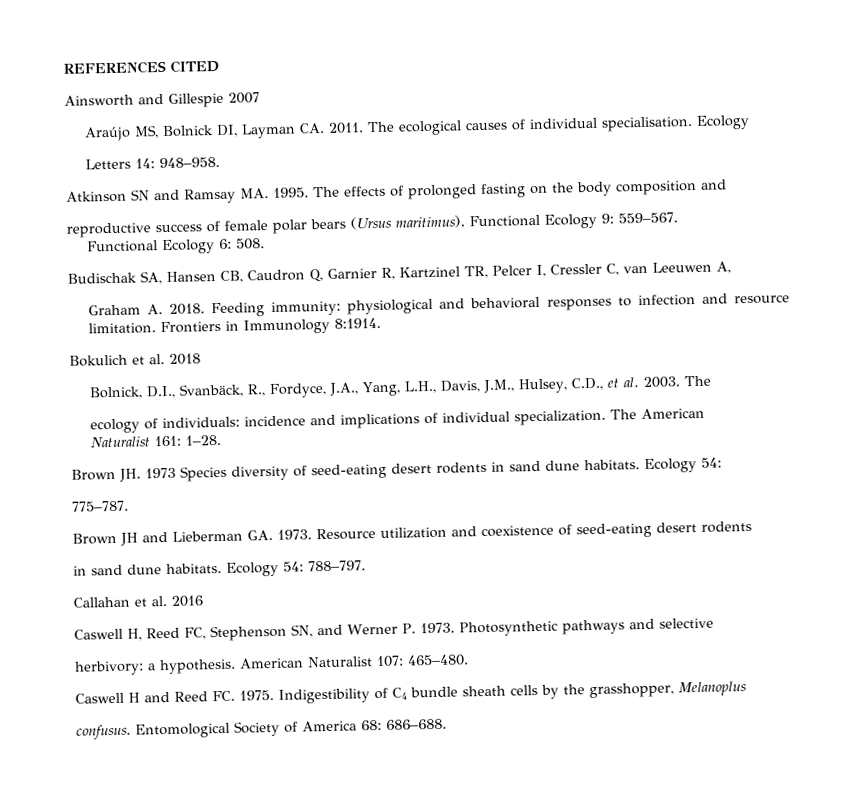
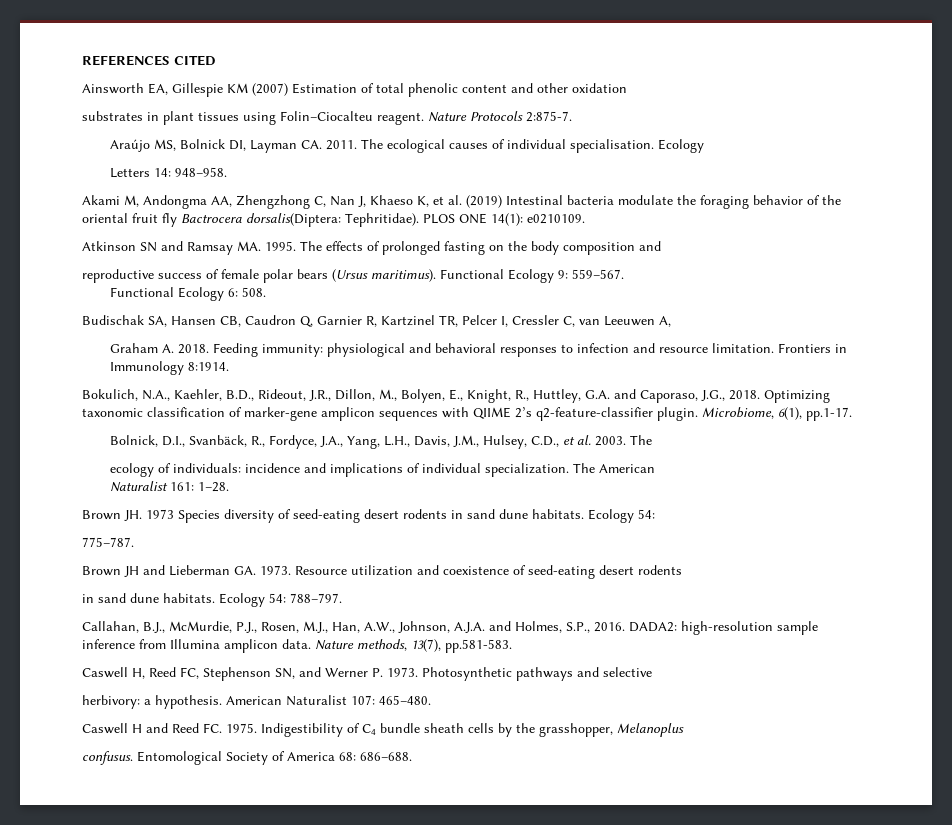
[138,92,260,108] and Gillespie 2007 -> [148,83,627,97] [82,111,572,125] EA, Gillespie KM (2007) Estimation of total phenolic content and other oxidation // substrates in plant tissues using Folin–Ciocalteu reagent. Nature Protocols 2:875-7.
(220, 162) none -> [82,195,841,209] [82,213,585,227] // Akami M, Andongma AA, Zhengzhong C, Nan J, Khaeso K, et al. (2019) Intestinal bacteria modulate the foraging behavior of the oriental fruit fly Bactrocera dorsalis(Diptera: Tephritidae). PLOS ONE 14(1): e0210109.
[69,353,201,367] Bokulich et al. 2018 -> [82,389,830,403] [82,407,852,421] Bokulich, N.A., Kaehler, B.D., Rideout, J.R., Dillon, M., Bolyen, E., Knight, R., Huttley, G.A. and Caporaso, J.G., 2018. Optimizing taxonomic classification of marker-gene amplicon sequences with QIIME 2’s q2-feature-classifier plugin. Microbiome, 6(1), pp.1-17.
[73,595,203,608] Callahan et al. 2016 -> [82,621,818,635] [82,639,512,653] Callahan, B.J., McMurdie, P.J., Rosen, M.J., Han, A.W., Johnson, A.J.A. and Holmes, S.P., 2016. DADA2: high-resolution sample inference from Illumina amplicon data. Nature methods, 13(7), pp.581-583.

